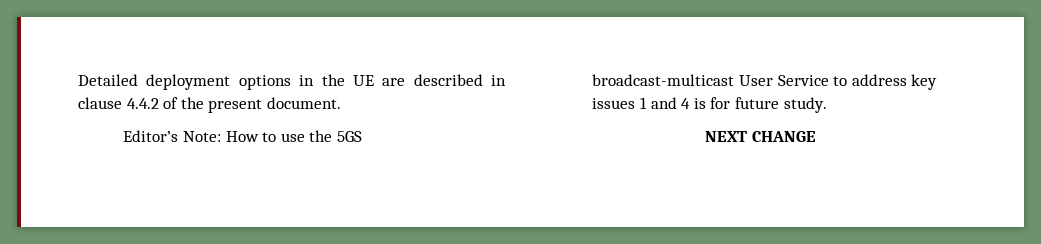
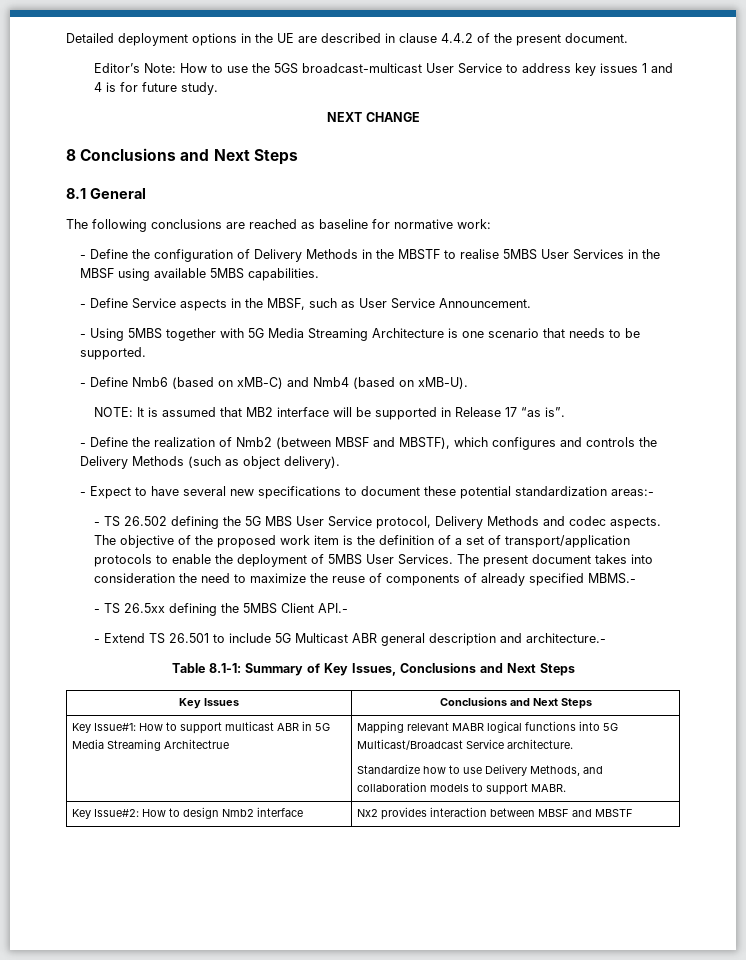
(816, 136) none -> [66,148,298,165] [66,188,146,199] [66,219,491,232] [80,249,661,262] [80,268,320,281] [80,298,532,311] [80,328,641,341] [80,347,147,360] [80,377,469,389] [94,407,566,420] [80,437,658,450] [80,456,341,469] [80,486,655,499] [94,516,662,529] [94,535,631,548] [94,554,654,567] [94,573,637,586] [94,603,349,616] [94,633,607,646] [171,663,575,676] [179,698,239,709] [439,697,592,709] [72,721,331,734] [72,739,230,751] [357,721,619,734] [357,739,574,750] [357,764,604,776] [357,782,567,795] [72,807,304,819] [357,807,634,820] // 8 Conclusions and Next Steps // 8.1 General // The following conclusions are reached as baseline for normative work: // - Define the configuration of Delivery Methods in the MBSTF to realise 5MBS User Services in the MBSF using available 5MBS capabilities. // - Define Service aspects in the MBSF, such as User Service Announcement. // - Using 5MBS together with 5G Media Streaming Architecture is one scenario that needs to be supported. // - Define Nmb6 (based on xMB-C) and Nmb4 (based on xMB-U). // NOTE: It is assumed that MB2 interface will be supported in Release 17 “as is”. // - Define the realization of Nmb2 (between MBSF and MBSTF), which configures and controls the Delivery Methods (such as object delivery). // - Expect to have several new specifications to document these potential standardization areas:- // - TS 26.502 defining the 5G MBS User Service protocol, Delivery Methods and codec aspects. The objective of the proposed work item is the definition of a set of transport/application protocols to enable the deployment of 5MBS User Services. The present document takes into consideration the need to maximize the reuse of components of already specified MBMS.- // - TS 26.5xx defining the 5MBS Client API.- // - Extend TS 26.501 to include 5G Multicast ABR general description and architecture.- // Table 8.1-1: Summary of Key Issues, Conclusions and Next Steps // Key Issues | Conclusions and Next Steps // Key Issue#1: How to support multicast ABR in 5G Media Streaming Architectrue | Mapping relevant MABR logical functions into 5G Multicast/Broadcast Service architecture. // Standardize how to use Delivery Methods, and collaboration models to support MABR. // Key Issue#2: How to design Nmb2 interface | Nx2 provides interaction between MBSF and MBSTF

